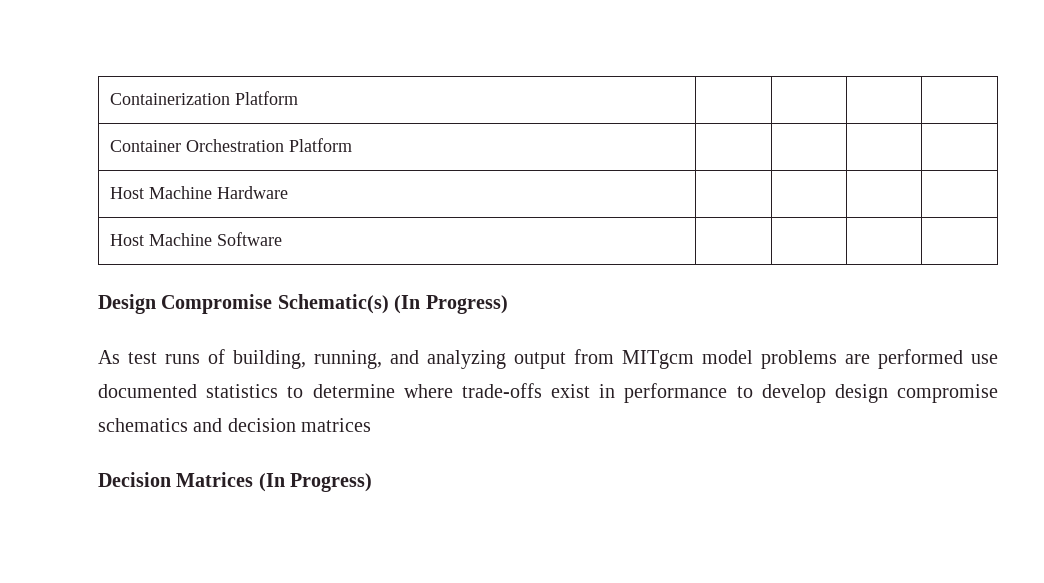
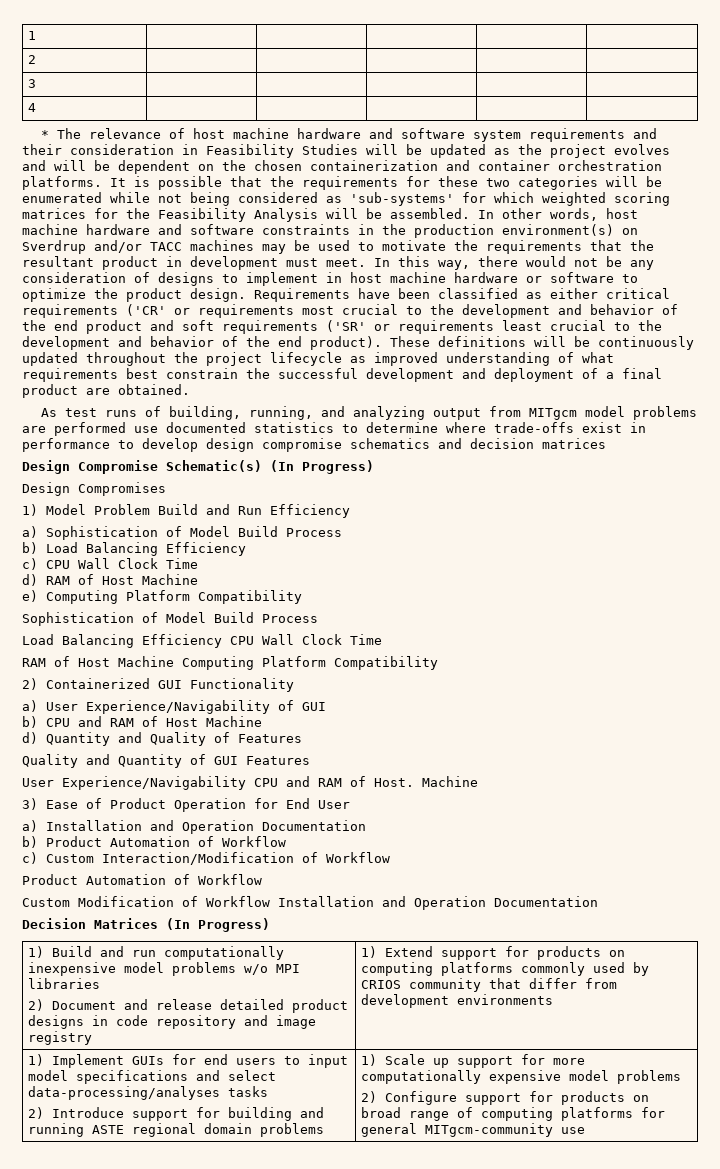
[109,91,298,105] [109,138,352,152] [109,186,288,199] [109,232,282,246] [98,294,508,314] Containerization Platform | | | | // Container Orchestration Platform | | | | // Host Machine Hardware | | | | // Host Machine Software | | | | // Design Compromise Schematic(s) (In Progress) -> [27,31,36,40] [27,55,36,64] [27,79,36,88] [27,103,36,112] [41,128,658,142] [22,144,670,158] [22,160,662,174] [22,176,662,190] [22,192,670,206] [22,208,638,222] [22,224,638,238] [22,240,654,254] [22,256,654,270] [22,272,638,286] [22,288,670,302] [22,304,678,318] [22,320,662,334] [22,336,694,350] [22,352,614,366] [22,368,662,382] [22,384,190,398] 1 | | | | | // 2 | | | | | // 3 | | | | | // 4 | | | | | // * The relevance of host machine hardware and software system requirements and their consideration in Feasibility Studies will be updated as the project evolves and will be dependent on the chosen containerization and container orchestration platforms. It is possible that the requirements for these two categories will be enumerated while not being considered as 'sub-systems' for which weighted scoring matrices for the Feasibility Analysis will be assembled. In other words, host machine hardware and software constraints in the production environment(s) on Sverdrup and/or TACC machines may be used to motivate the requirements that the resultant product in development must meet. In this way, there would not be any consideration of designs to implement in host machine hardware or software to optimize the product design. Requirements have been classified as either critical requirements ('CR' or requirements most crucial to the development and behavior of the end product and soft requirements ('SR' or requirements least crucial to the development and behavior of the end product). These definitions will be continuously updated throughout the project lifecycle as improved understanding of what requirements best constrain the successful development and deployment of a final product are obtained.
[98,472,373,492] Decision Matrices (In Progress) -> [22,460,374,474] [22,482,166,496] [22,504,350,518] [22,526,342,540] [22,542,246,556] [22,558,198,570] [22,574,198,586] [22,590,302,604] [22,612,318,626] [22,634,382,648] [22,656,438,670] [22,678,294,692] [22,700,326,714] [22,716,262,728] [22,732,302,746] [22,754,310,768] [22,776,478,790] [22,798,350,812] [22,820,366,834] [22,836,286,848] [22,852,390,865] [22,874,262,885] [22,896,598,910] [22,918,270,932] [27,946,284,960] [27,962,300,976] [27,978,100,989] [27,999,348,1013] [27,1015,316,1029] [27,1031,92,1045] [360,946,625,960] [360,962,649,976] [360,978,617,992] [360,994,553,1008] [27,1054,348,1068] [27,1070,276,1084] [27,1086,268,1100] [27,1107,324,1121] [27,1123,324,1137] [360,1054,585,1068] [360,1070,681,1084] [360,1091,649,1105] [360,1107,665,1121] [360,1123,585,1137] Design Compromise Schematic(s) (In Progress) // Design Compromises // 1) Model Problem Build and Run Efficiency // a) Sophistication of Model Build Process // b) Load Balancing Efficiency // c) CPU Wall Clock Time // d) RAM of Host Machine // e) Computing Platform Compatibility // Sophistication of Model Build Process // Load Balancing Efficiency CPU Wall Clock Time // RAM of Host Machine Computing Platform Compatibility // 2) Containerized GUI Functionality // a) User Experience/Navigability of GUI // b) CPU and RAM of Host Machine // d) Quantity and Quality of Features // Quality and Quantity of GUI Features // User Experience/Navigability CPU and RAM of Host. Machine // 3) Ease of Product Operation for End User // a) Installation and Operation Documentation // b) Product Automation of Workflow // c) Custom Interaction/Modification of Workflow // Product Automation of Workflow // Custom Modification of Workflow Installation and Operation Documentation // Decision Matrices (In Progress) // 1) Build and run computationally inexpensive model problems w/o MPI libraries // 2) Document and release detailed product designs in code repository and image registry | 1) Extend support for products on computing platforms commonly used by CRIOS community that differ from development environments // 1) Implement GUIs for end users to input model specifications and select data-processing/analyses tasks // 2) Introduce support for building and running ASTE regional domain problems | 1) Scale up support for more computationally expensive model problems // 2) Configure support for products on broad range of computing platforms for general MITgcm-community use

